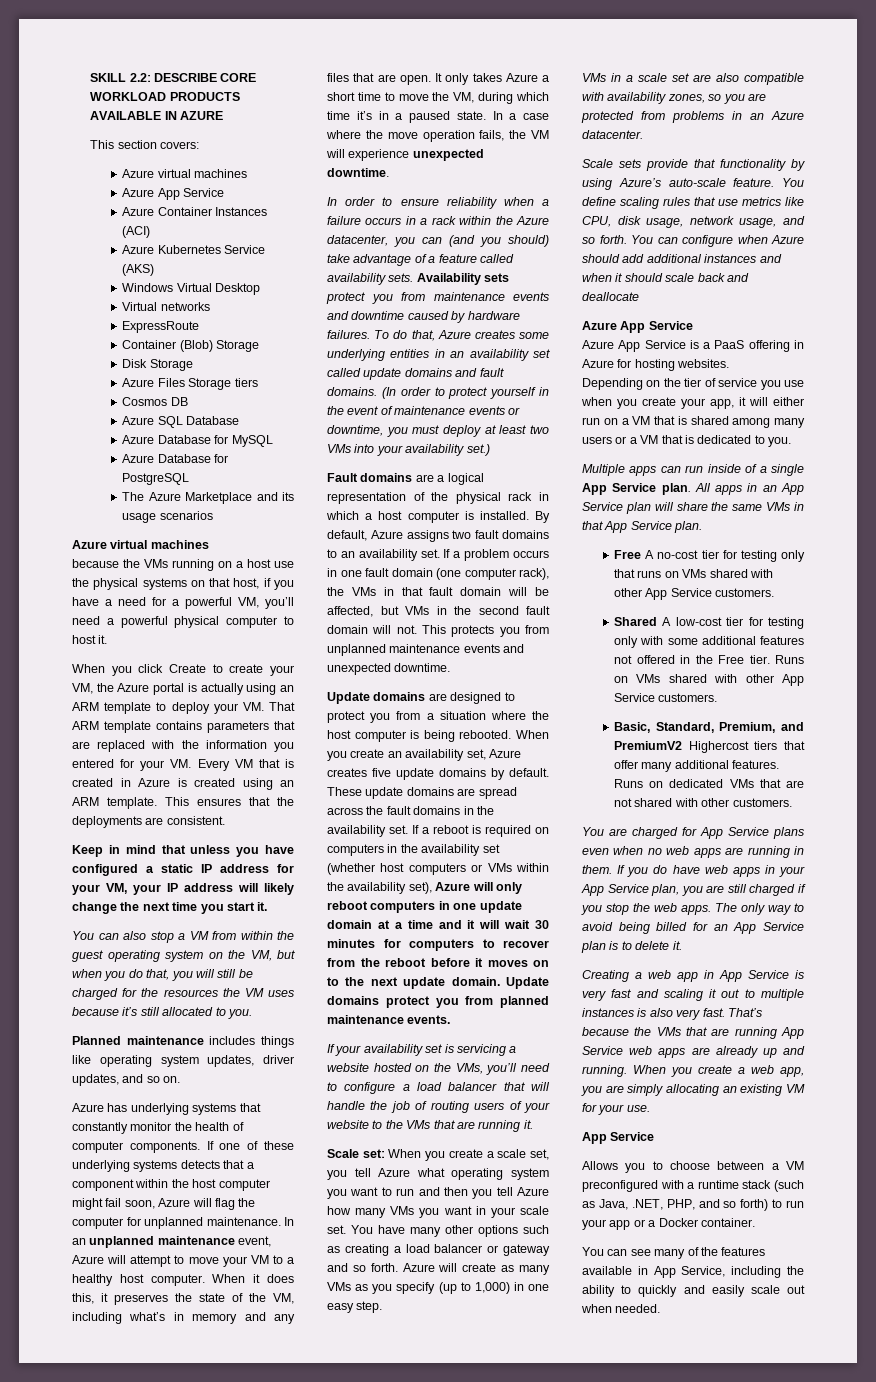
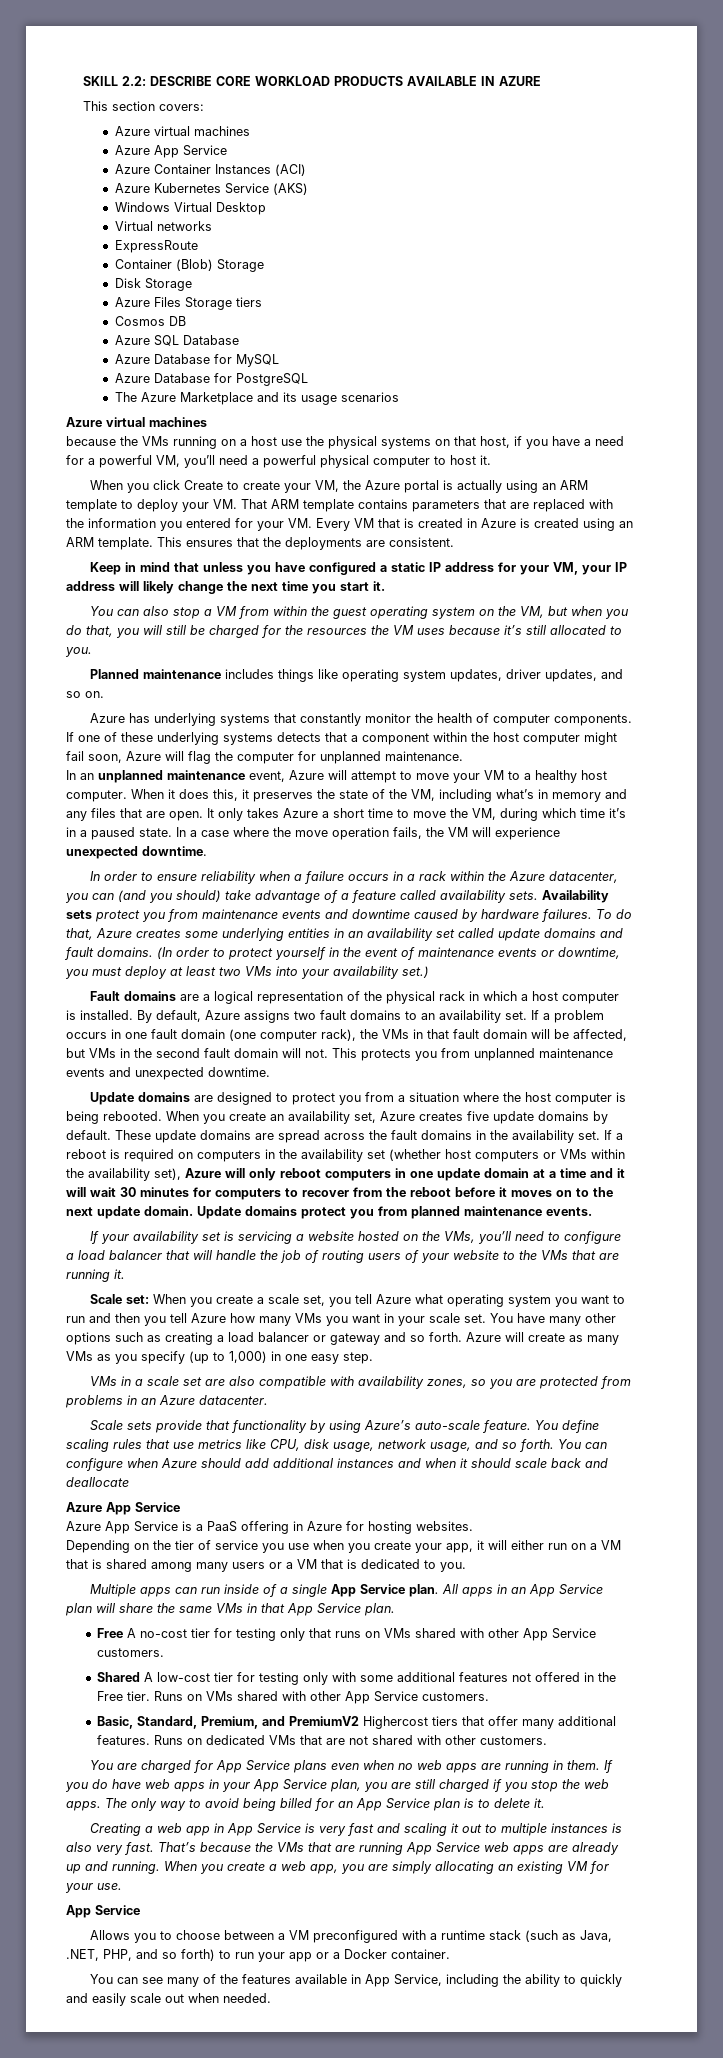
(281, 1221) none -> (463, 756) //

